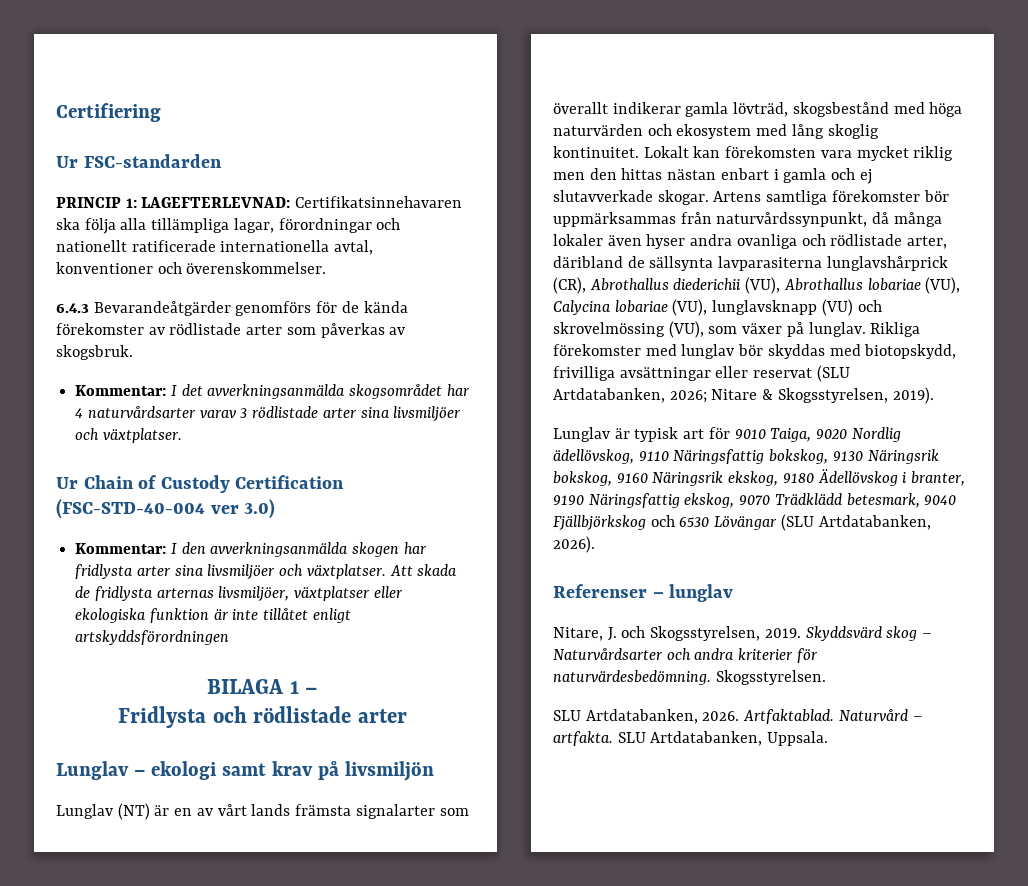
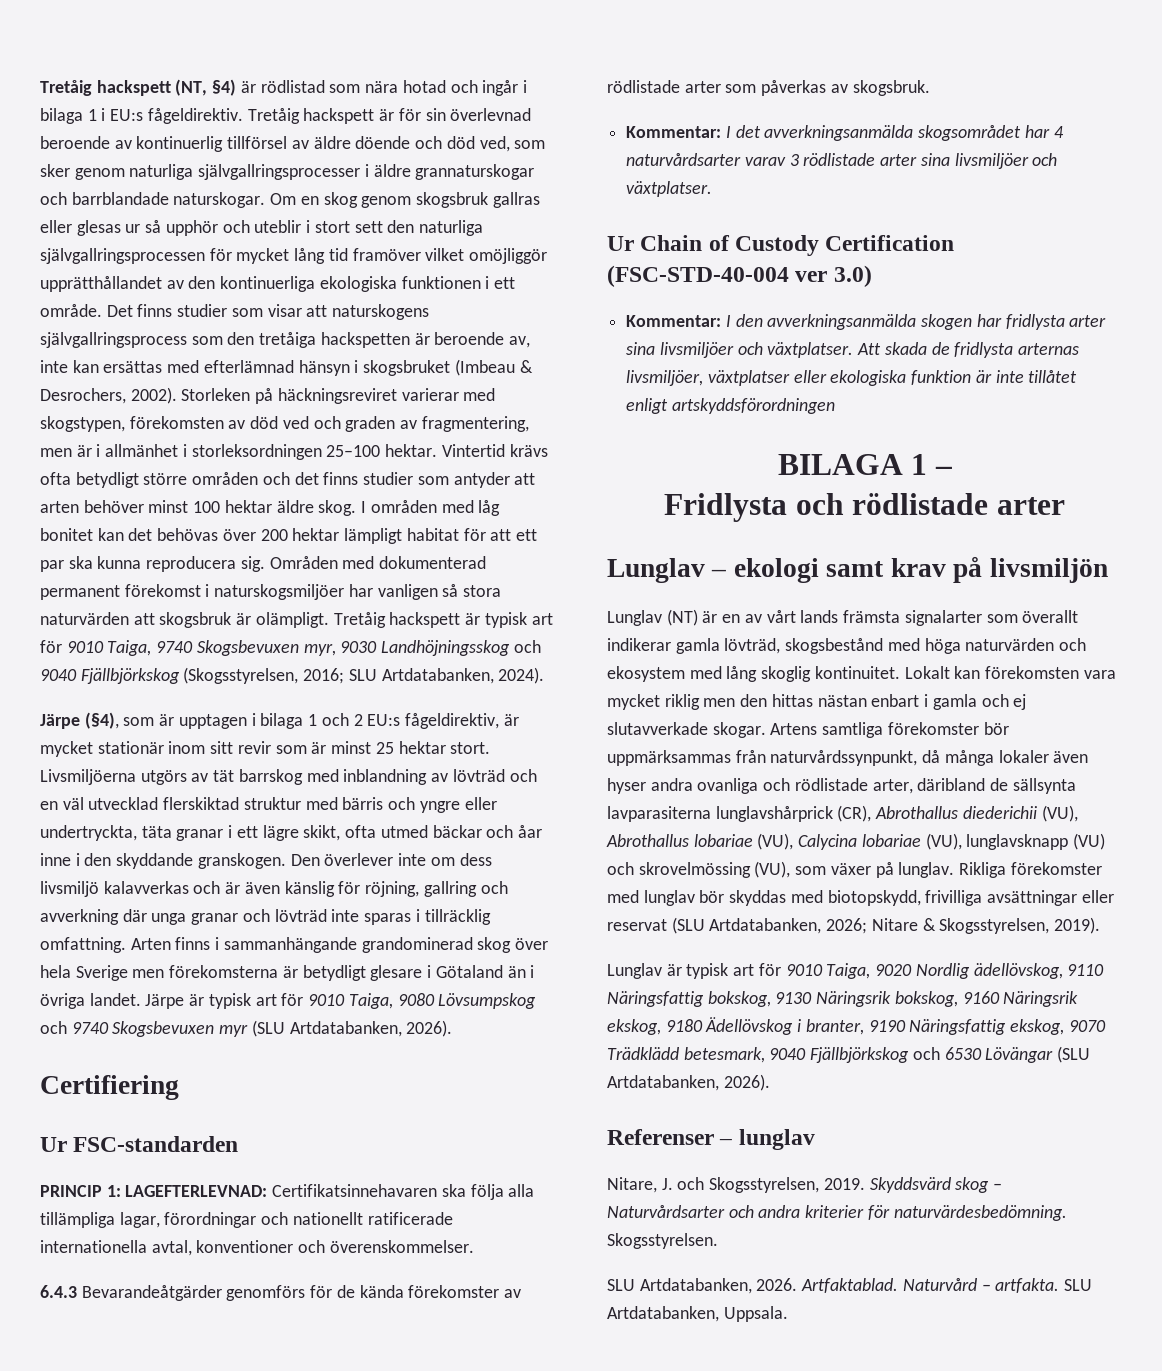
(56, 112) none -> [40,79,527,96] [40,108,532,124] [40,136,546,152] [40,164,535,180] [40,192,540,208] [40,220,483,236] [40,248,548,264] [40,276,516,292] [40,304,430,320] [40,332,531,348] [40,359,533,376] [40,387,496,404] [40,416,529,432] [40,444,548,460] [40,472,536,488] [40,500,501,516] [40,528,537,544] [40,556,487,572] [40,584,502,600] [40,612,553,628] [40,640,541,656] [40,667,545,684] [40,712,519,729] [40,741,491,757] [40,769,537,785] [40,797,497,813] [40,825,542,841] [40,853,492,869] [40,881,508,897] [40,909,491,925] [40,937,549,953] [40,965,535,981] [40,993,537,1009] [40,1020,453,1037] Tretåig hackspett (NT, §4) är rödlistad som nära hotad och ingår i bilaga 1 i EU:s fågeldirektiv. Tretåig hackspett är för sin överlevnad beroende av kontinuerlig tillförsel av äldre döende och död ved, som sker genom naturliga självgallringsprocesser i äldre grannaturskogar och barrblandade naturskogar. Om en skog genom skogsbruk gallras eller glesas ur så upphör och uteblir i stort sett den naturliga självgallringsprocessen för mycket lång tid framöver vilket omöjliggör upprätthållandet av den kontinuerliga ekologiska funktionen i ett område. Det finns studier som visar att naturskogens självgallringsprocess som den tretåiga hackspetten är beroende av, inte kan ersättas med efterlämnad hänsyn i skogsbruket (Imbeau & Desrochers, 2002). Storleken på häckningsreviret varierar med skogstypen, förekomsten av död ved och graden av fragmentering, men är i allmänhet i storleksordningen 25–100 hektar. Vintertid krävs ofta betydligt större områden och det finns studier som antyder att arten behöver minst 100 hektar äldre skog. I områden med låg bonitet kan det behövas över 200 hektar lämpligt habitat för att ett par ska kunna reproducera sig. Områden med dokumenterad permanent förekomst i naturskogsmiljöer har vanligen så stora naturvärden att skogsbruk är olämpligt. Tretåig hackspett är typisk art för 9010 Taiga, 9740 Skogsbevuxen myr, 9030 Landhöjningsskog och 9040 Fjällbjörkskog (Skogsstyrelsen, 2016; SLU Artdatabanken, 2024). // Järpe (§4), som är upptagen i bilaga 1 och 2 EU:s fågeldirektiv, är mycket stationär inom sitt revir som är minst 25 hektar stort. Livsmiljöerna utgörs av tät barrskog med inblandning av lövträd och en väl utvecklad flerskiktad struktur med bärris och yngre eller undertryckta, täta granar i ett lägre skikt, ofta utmed bäckar och åar inne i den skyddande granskogen. Den överlever inte om dess livsmiljö kalavverkas och är även känslig för röjning, gallring och avverkning där unga granar och lövträd inte sparas i tillräcklig omfattning. Arten finns i sammanhängande grandominerad skog över hela Sverige men förekomsterna är betydligt glesare i Götaland än i övriga landet. Järpe är typisk art för 9010 Taiga, 9080 Lövsumpskog och 9740 Skogsbevuxen myr (SLU Artdatabanken, 2026). //

